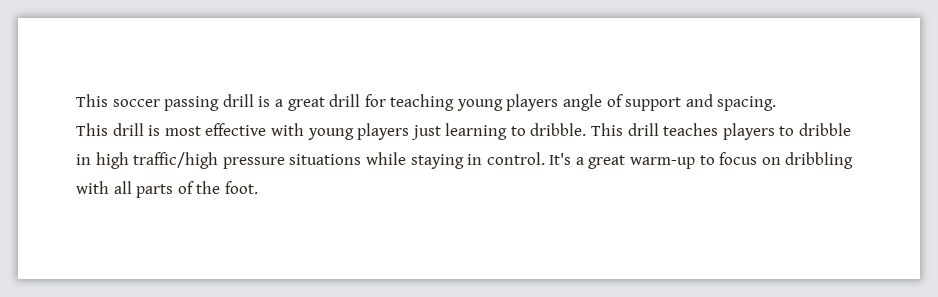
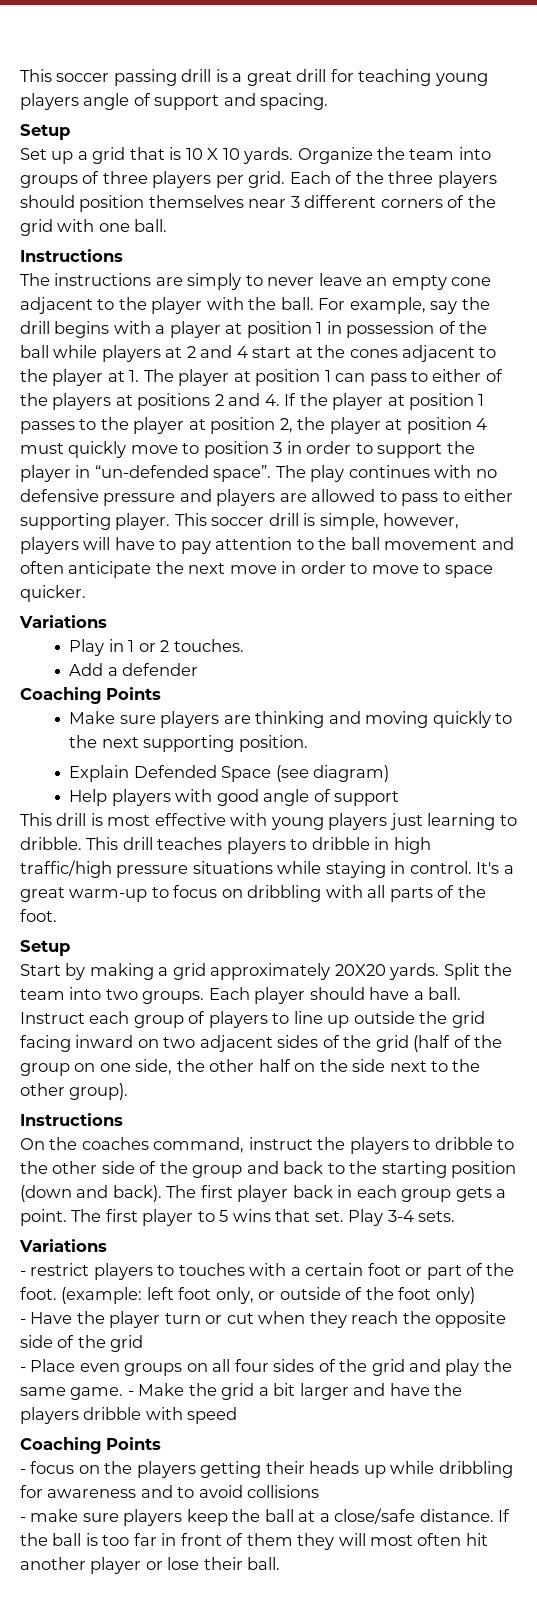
(777, 103) none -> [20,124,70,140] [20,147,491,164] [20,171,497,188] [20,195,496,212] [20,219,168,236] [20,249,123,262] [20,273,492,290] [20,297,490,314] [20,321,488,338] [20,345,497,362] [20,369,503,386] [20,393,485,410] [20,417,488,434] [20,441,475,458] [20,465,497,482] [20,489,514,506] [20,513,460,530] [20,537,514,554] [20,561,493,578] [20,585,86,602] [19,615,107,628] [69,639,244,656] [69,663,199,676] [20,687,162,704] [69,711,512,728] [69,735,308,752] [69,765,390,782] [69,789,400,806] // Setup // Set up a grid that is 10 X 10 yards. Organize the team into groups of three players per grid. Each of the three players should position themselves near 3 different corners of the grid with one ball. // Instructions // The instructions are simply to never leave an empty cone adjacent to the player with the ball. For example, say the drill begins with a player at position 1 in possession of the ball while players at 2 and 4 start at the cones adjacent to the player at 1. The player at position 1 can pass to either of the players at positions 2 and 4. If the player at position 1 passes to the player at position 2, the player at position 4 must quickly move to position 3 in order to support the player in “un-defended space”. The play continues with no defensive pressure and players are allowed to pass to either supporting player. This soccer drill is simple, however, players will have to pay attention to the ball movement and often anticipate the next move in order to move to space quicker. // Variations // Play in 1 or 2 touches. // Add a defender // Coaching Points // Make sure players are thinking and moving quickly to the next supporting position. // Explain Defended Space (see diagram) // Help players with good angle of support
(258, 187) none -> [20,940,70,956] [20,963,513,980] [20,987,462,1004] [20,1011,485,1028] [20,1035,503,1052] [20,1059,481,1076] [20,1083,129,1100] [20,1113,123,1126] [20,1137,515,1154] [20,1161,517,1178] [20,1185,507,1202] [20,1209,456,1226] [19,1239,107,1252] [20,1263,515,1280] [20,1287,475,1304] [20,1311,507,1328] [20,1335,144,1352] [20,1359,512,1376] [20,1383,463,1400] [20,1407,238,1424] [20,1437,162,1454] [20,1461,513,1478] [20,1485,320,1498] [20,1508,511,1526] [20,1533,488,1550] [20,1557,281,1574] // Setup // Start by making a grid approximately 20X20 yards. Split the team into two groups. Each player should have a ball. Instruct each group of players to line up outside the grid facing inward on two adjacent sides of the grid (half of the group on one side, the other half on the side next to the other group). // Instructions // On the coaches command, instruct the players to dribble to the other side of the group and back to the starting position (down and back). The first player back in each group gets a point. The first player to 5 wins that set. Play 3-4 sets. // Variations // - restrict players to touches with a certain foot or part of the foot. (example: left foot only, or outside of the foot only) // - Have the player turn or cut when they reach the opposite side of the grid // - Place even groups on all four sides of the grid and play the same game. - Make the grid a bit larger and have the players dribble with speed // Coaching Points // - focus on the players getting their heads up while dribbling for awareness and to avoid collisions // - make sure players keep the ball at a close/safe distance. If the ball is too far in front of them they will most often hit another player or lose their ball.

